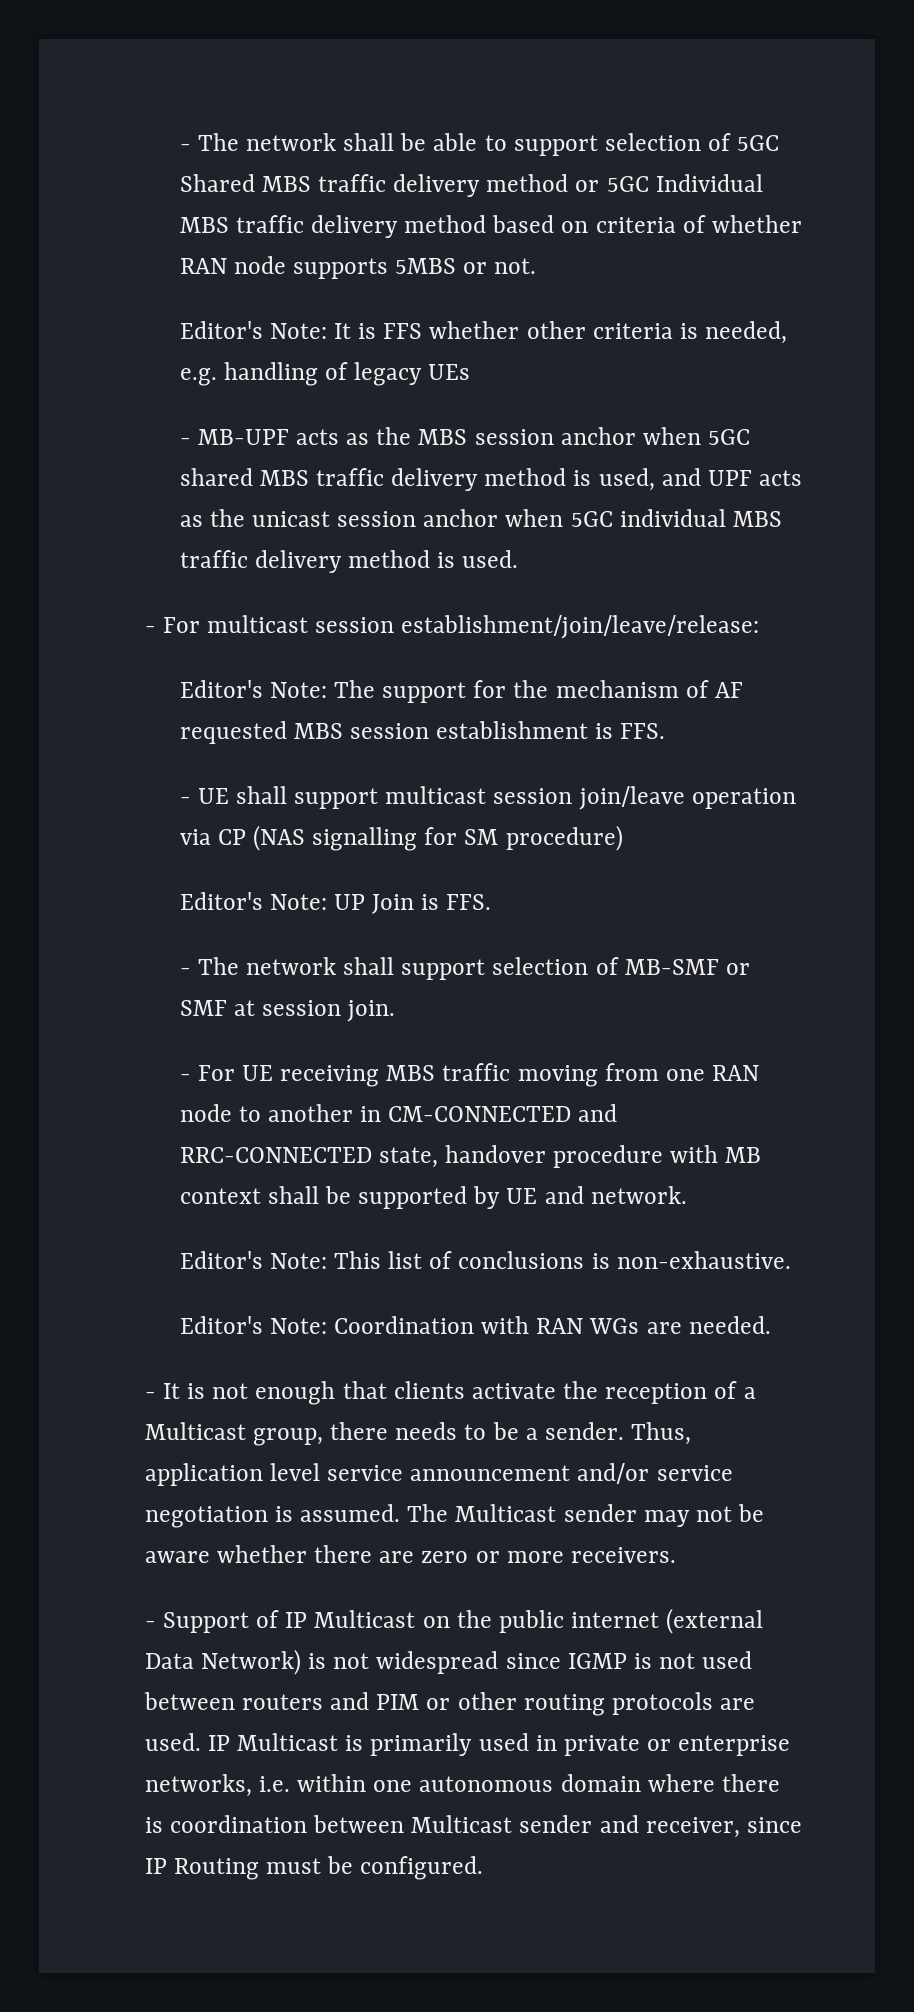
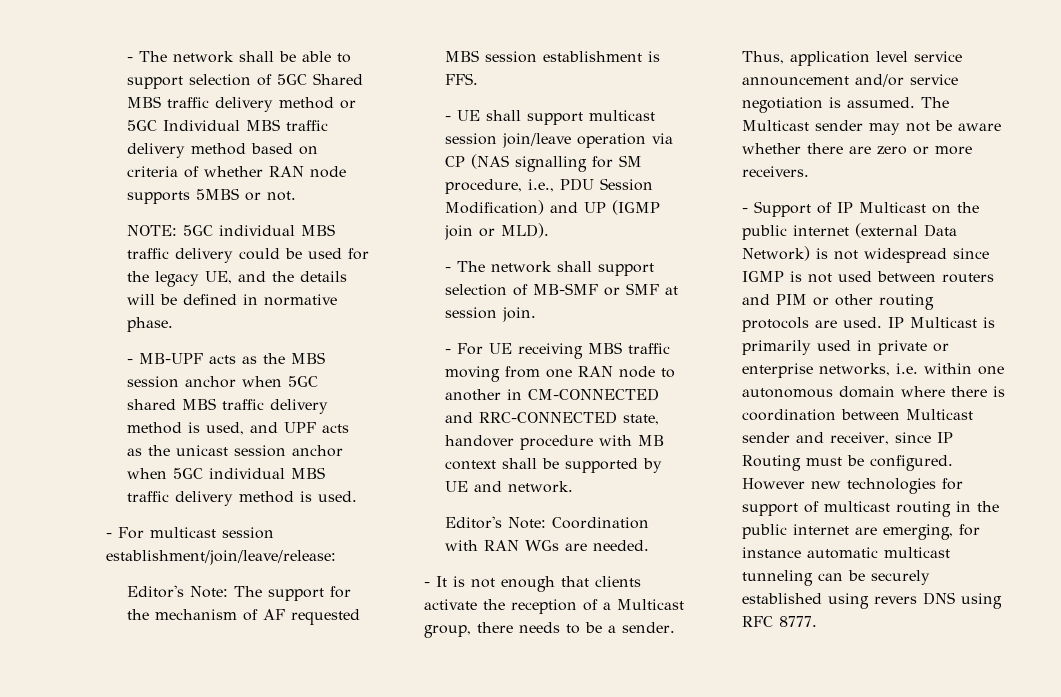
[179,321,788,344] [179,362,471,386] Editor's Note: It is FFS whether other criteria is needed, e.g. handling of legacy UEs -> [126,224,335,236] [126,248,369,263] [126,271,347,287] [126,294,337,306] [126,317,173,332] NOTE: 5GC individual MBS traffic delivery could be used for the legacy UE, and the details will be defined in normative phase.
[505,825,623,851] [179,892,492,914] procedure) // Editor's Note: UP Join is FFS. -> [444,178,653,194] [444,200,660,215] [443,223,549,240] procedure, i.e., PDU Session Modification) and UP (IGMP join or MLD).
[179,1251,791,1269] // Editor's Note: This list of conclusions is non-exhaustive. -> (573, 487) none
(484, 1868) none -> [741,478,963,494] [741,501,999,517] [741,524,980,540] [741,547,950,559] [741,570,930,586] [741,592,1002,609] [741,616,817,627] However new technologies for support of multicast routing in the public internet are emerging, for instance automatic multicast tunneling can be securely established using revers DNS using RFC 8777.

